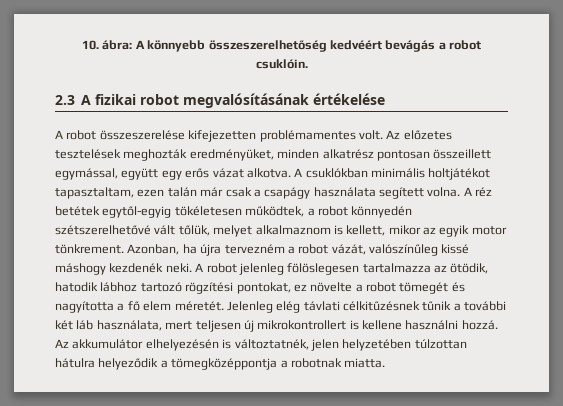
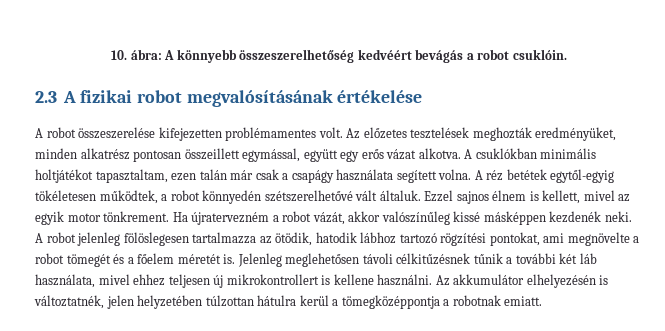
[178,225,331,237] tőlük, melyet alkalmaznom -> [379,190,527,204] általuk. Ezzel sajnos élnem
[388,225,421,235] mikor -> [583,190,615,201] mivel
[127,244,285,256] Azonban, ha újra tervezném -> [172,212,270,225] Ha újratervezném
(366, 249) none -> [348,211,381,222] akkor
[55,263,106,275] máshogy -> [483,211,546,225] másképpen
[293,282,353,292] ez növelte -> [543,232,630,246] ami megnövelte
[55,301,340,313] nagyította a fő elem méretét. Jelenleg elég távlati -> [127,253,393,267] a főelem méretét is. Jelenleg meglehetősen távoli
[165,321,193,330] mert -> [98,274,166,286] mivel ehhez
[405,320,498,330] használni hozzá. -> [377,274,433,286] használni.
[98,358,159,370] helyeződik -> [299,295,329,306] kerül
[344,358,386,368] miatta. -> [504,296,543,306] emiatt.

